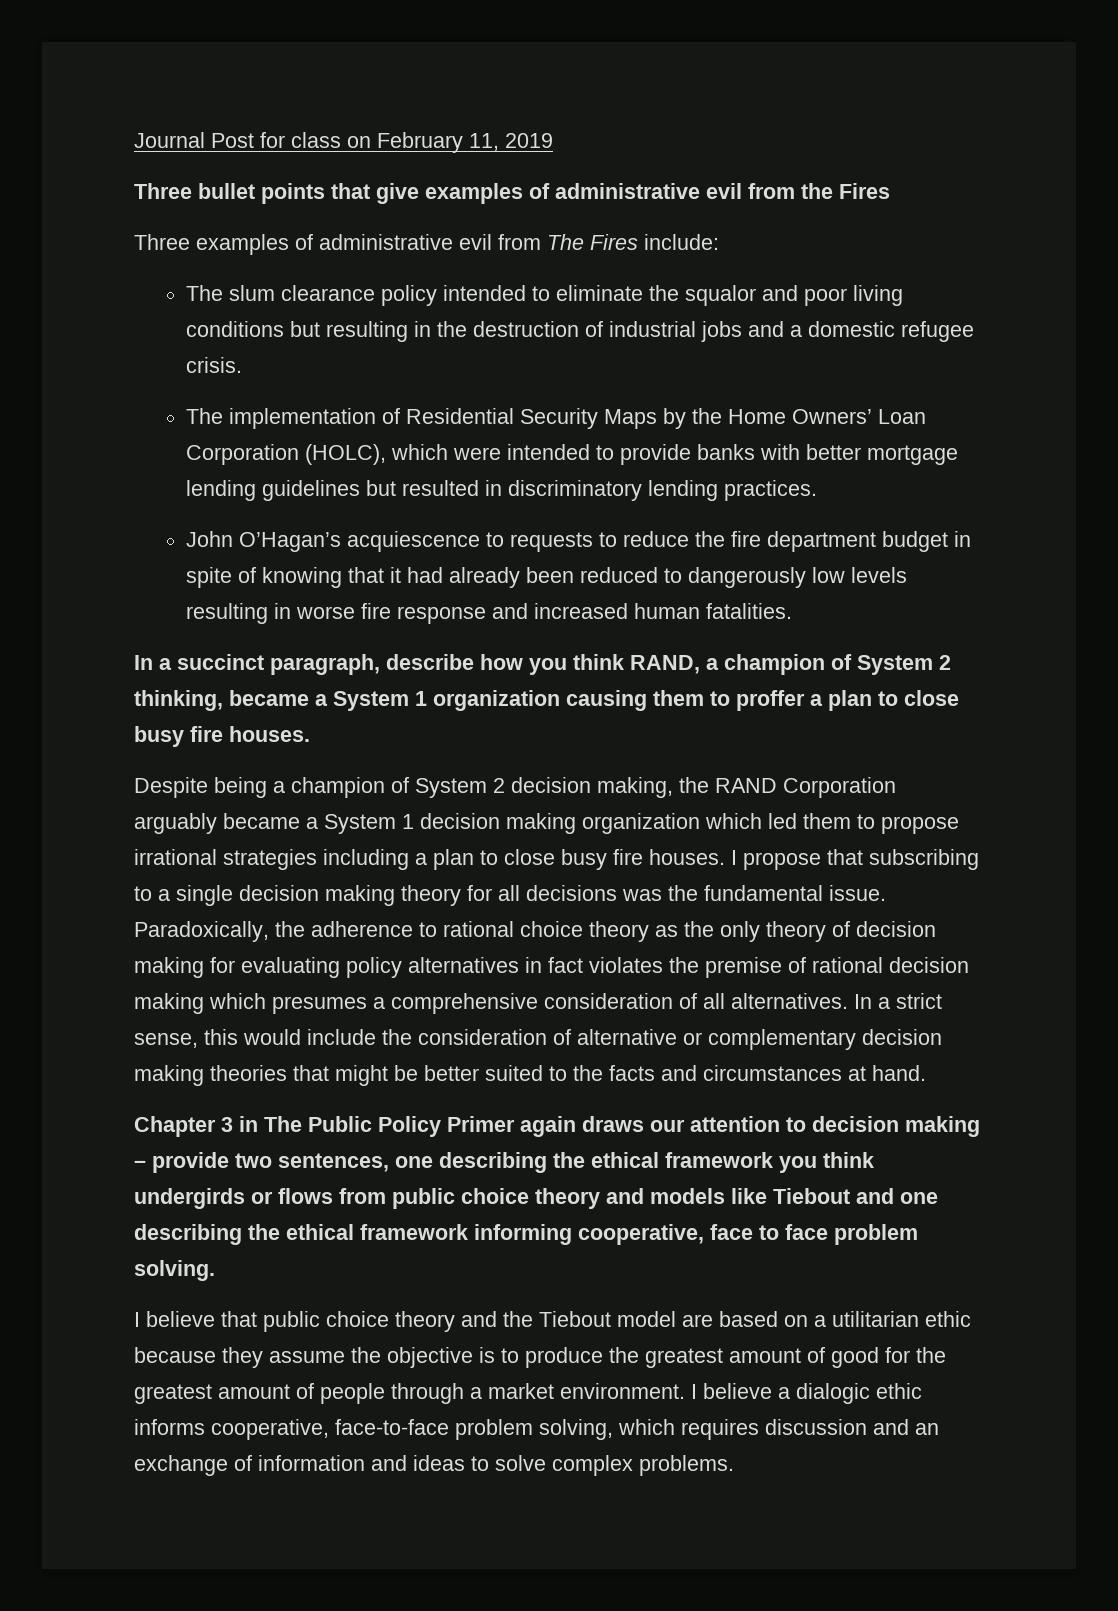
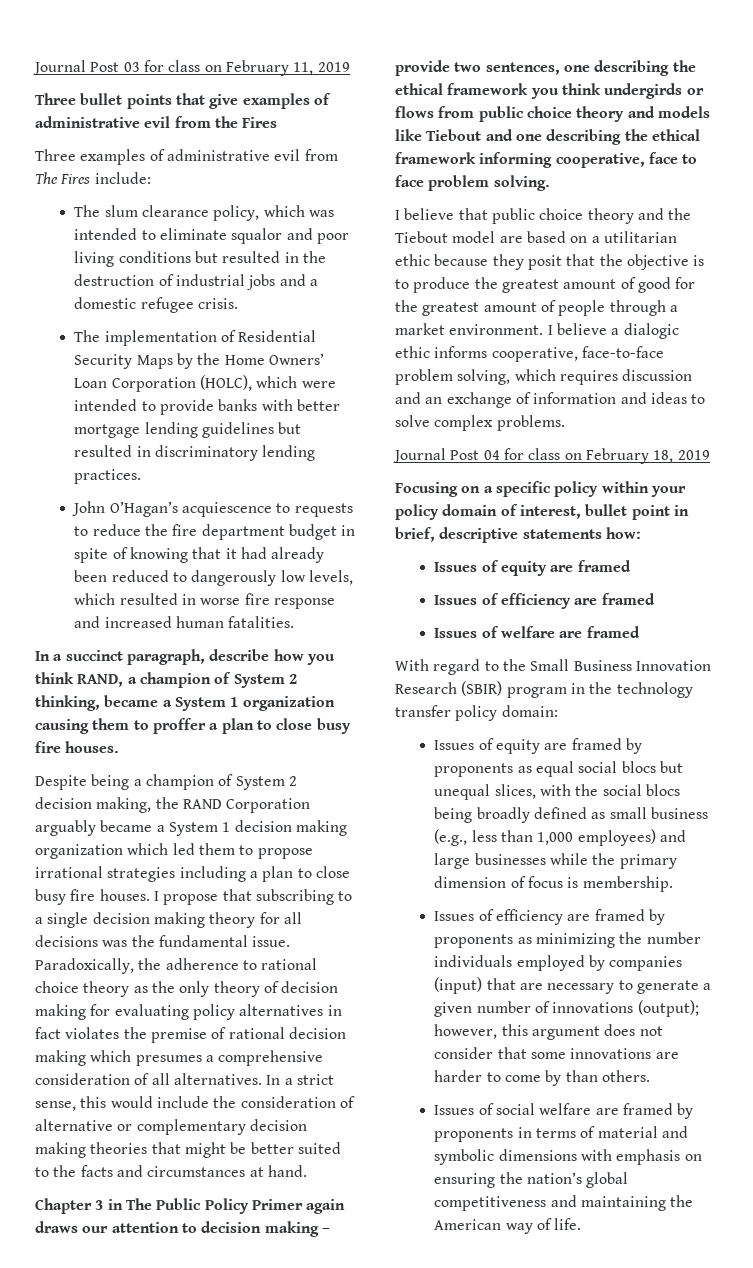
[134,132,254,148] Journal Post -> [33,60,140,75] Journal Post 03
[381,285,438,306] policy -> [213,205,334,221] policy, which was
[649,285,680,301] the -> (227, 234) none
[326,321,409,342] resulting -> [222,251,281,263] resulted
[851,567,908,583] [186,603,269,624] levels resulting -> [308,570,353,585] [74,593,178,605] levels, which resulted
[269,1351,345,1363] assume -> [527,254,596,270] posit that
(734, 1465) none -> [393,448,710,464] [395,481,686,497] [395,504,689,520] [395,527,641,543] [434,560,631,576] [434,593,655,609] [434,626,640,638] [395,659,711,675] [395,681,693,698] [395,705,558,721] [434,738,642,754] [434,761,683,777] [434,784,680,800] [434,807,708,823] [434,829,686,846] [434,853,677,869] [434,876,673,892] [434,909,665,925] [434,932,701,948] [434,955,683,971] [434,977,712,994] [434,1000,699,1017] [434,1024,663,1040] [434,1047,679,1059] [434,1070,650,1086] [434,1103,694,1119] [434,1126,688,1142] [434,1149,702,1165] [434,1172,629,1188] [434,1195,694,1211] [434,1218,582,1234] // Journal Post 04 for class on February 18, 2019 // Focusing on a specific policy within your policy domain of interest, bullet point in brief, descriptive statements how: // Issues of equity are framed // Issues of efficiency are framed // Issues of welfare are framed // With regard to the Small Business Innovation Research (SBIR) program in the technology transfer policy domain: // Issues of equity are framed by proponents as equal social blocs but unequal slices, with the social blocs being broadly defined as small business (e.g., less than 1,000 employees) and large businesses while the primary dimension of focus is membership. // Issues of efficiency are framed by proponents as minimizing the number individuals employed by companies (input) that are necessary to generate a given number of innovations (output); however, this argument does not consider that some innovations are harder to come by than others. // Issues of social welfare are framed by proponents in terms of material and symbolic dimensions with emphasis on ensuring the nation’s global competitiveness and maintaining the American way of life.

